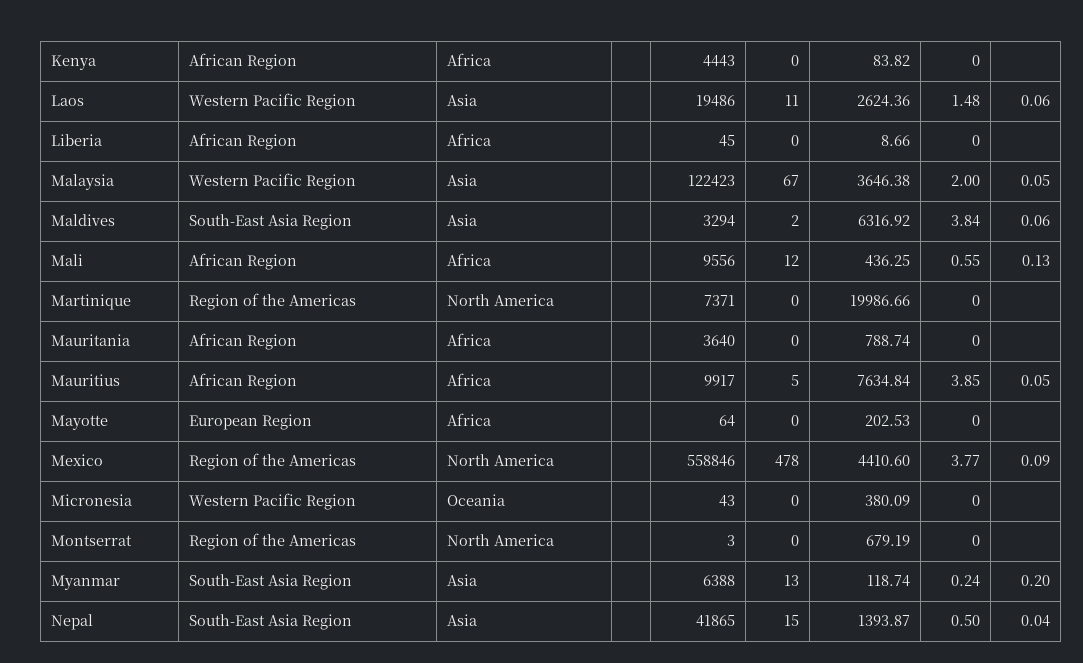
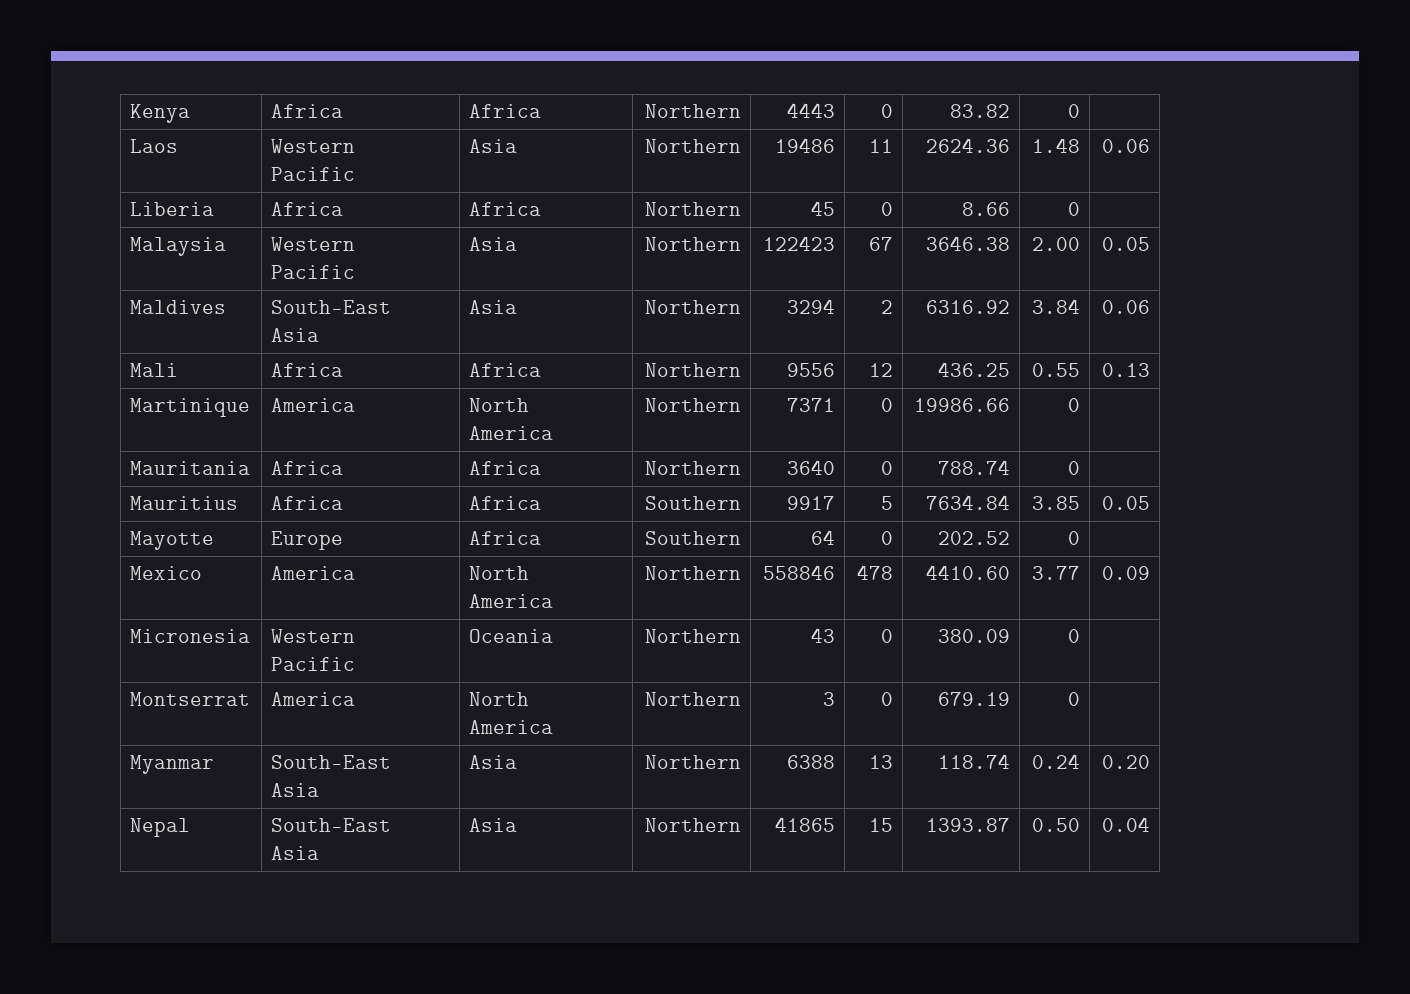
[189,53,298,70] [447,53,492,66] | African Region | Africa | -> [271,104,344,118] [469,104,542,118] [644,104,741,118] | Africa | Africa | Northern
[306,94,357,110] [447,94,478,106] Region | Asia | -> [469,139,518,153] [644,139,741,153] | Asia | Northern
[189,133,298,150] [447,133,492,146] African Region | Africa | -> [271,202,344,216] [469,202,542,216] [644,202,741,216] Africa | Africa | Northern
[306,174,357,190] [447,174,478,186] Region | Asia | -> [469,237,518,251] [644,237,741,251] | Asia | Northern
[302,214,353,230] [447,214,478,226] Region | Asia | -> [469,300,518,314] [644,300,741,314] | Asia | Northern
[189,253,298,270] [447,253,492,266] African Region | Africa | -> [271,363,344,377] [469,363,542,377] [644,363,741,377] Africa | Africa | Northern
[189,293,357,310] [447,294,555,306] Region of the Americas | North America | -> [271,398,356,412] [469,398,530,412] [469,426,554,440] [644,398,741,412] America | North America | Northern
[189,333,298,350] [447,333,492,346] African Region | Africa | -> [271,461,344,475] [469,461,542,475] [644,461,741,475] Africa | Africa | Northern
[189,373,298,390] [447,373,492,386] African Region | Africa | -> [271,496,344,510] [469,496,542,510] [644,496,741,510] Africa | Africa | Southern
[189,414,313,430] [447,413,492,426] European Region | Africa | -> [271,531,344,550] [469,531,542,545] [644,531,741,545] Europe | Africa | Southern
[864,415,910,426] 202.53 -> [937,531,1010,545] 202.52
[189,453,357,470] [447,454,555,466] Region of the Americas | North America | -> [271,566,356,580] [469,566,530,580] [469,594,554,608] [644,566,741,580] America | North America | Northern
[306,494,357,510] Region -> (356, 664) none
(506, 500) none -> [644,629,741,643] Northern
[189,533,357,550] [447,534,555,546] Region of the Americas | North America | -> [271,692,356,706] [469,692,530,706] [469,720,554,734] [644,692,741,706] America | North America | Northern
[302,574,353,590] [447,574,478,586] Region | Asia | -> [469,755,518,769] [644,755,741,769] | Asia | Northern
[302,614,353,630] [447,614,478,626] Region | Asia | -> [469,818,518,832] [644,818,741,832] | Asia | Northern

